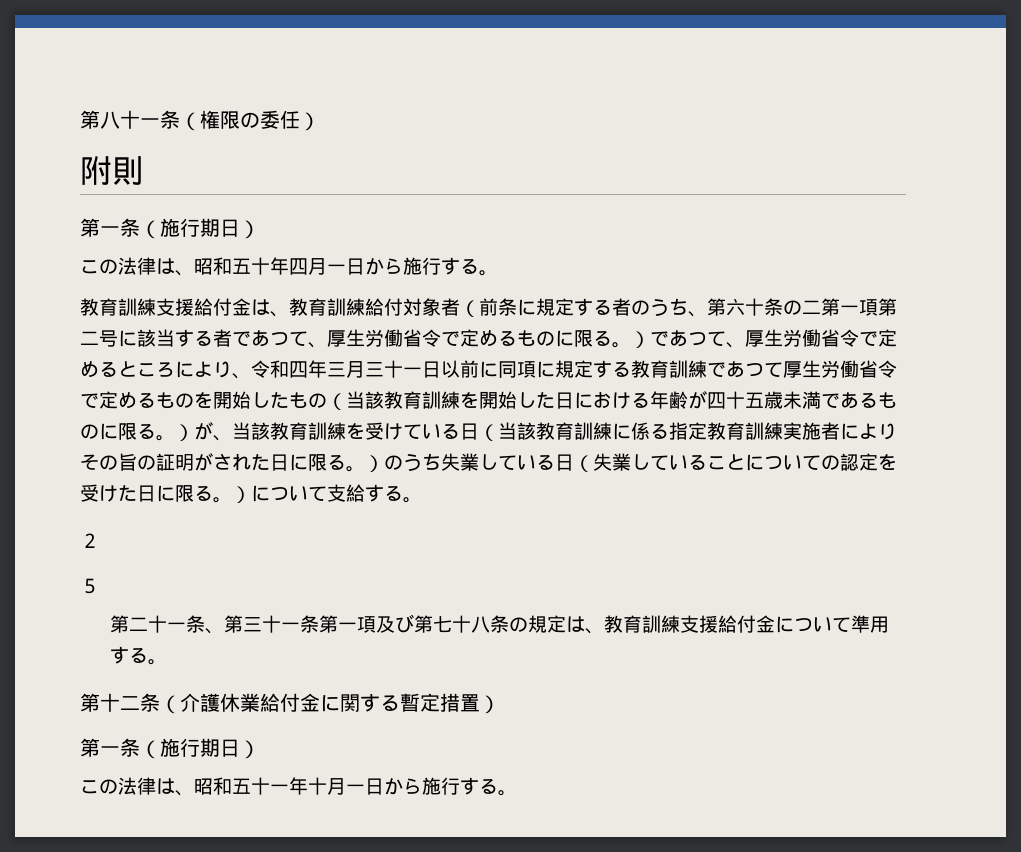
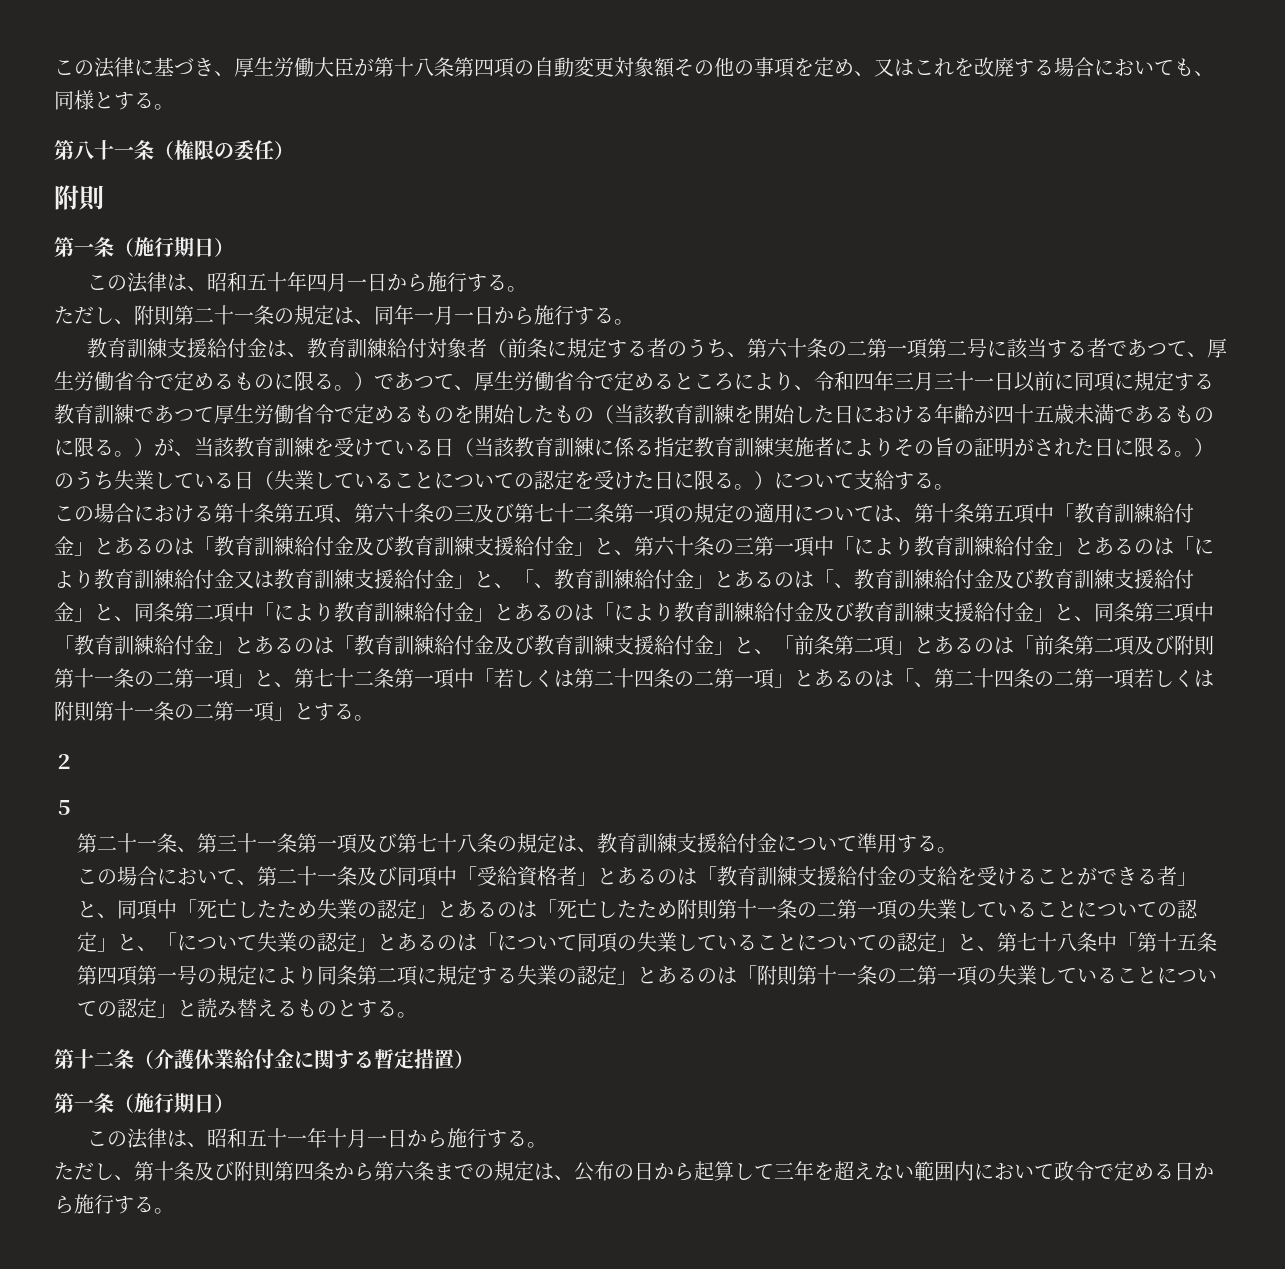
(80, 119) none -> [54,57,1214,78] [54,90,174,110] この法律に基づき、厚生労働大臣が第十八条第四項の自動変更対象額その他の事項を定め、又はこれを改廃する場合においても、同様とする。 //
(498, 273) none -> [54,305,634,326] // ただし、附則第二十一条の規定は、同年一月一日から施行する。
(422, 500) none -> [54,503,1194,524] [54,536,1214,557] [54,569,1194,589] [54,602,1214,623] [54,635,1214,656] [54,668,1214,689] [54,701,374,722] // この場合における第十条第五項、第六十条の三及び第七十二条第一項の規定の適用については、第十条第五項中「教育訓練給付金」とあるのは「教育訓練給付金及び教育訓練支援給付金」と、第六十条の三第一項中「により教育訓練給付金」とあるのは「により教育訓練給付金又は教育訓練支援給付金」と、「、教育訓練給付金」とあるのは「、教育訓練給付金及び教育訓練支援給付金」と、同条第二項中「により教育訓練給付金」とあるのは「により教育訓練給付金及び教育訓練支援給付金」と、同条第三項中「教育訓練給付金」とあるのは「教育訓練給付金及び教育訓練支援給付金」と、「前条第二項」とあるのは「前条第二項及び附則第十一条の二第一項」と、第七十二条第一項中「若しくは第二十四条の二第一項」とあるのは「、第二十四条の二第一項若しくは附則第十一条の二第一項」とする。
(167, 662) none -> [77,866,1198,887] [77,899,1199,920] [77,932,1218,953] [77,965,1218,986] [77,998,418,1018] // この場合において、第二十一条及び同項中「受給資格者」とあるのは「教育訓練支援給付金の支給を受けることができる者」と、同項中「死亡したため失業の認定」とあるのは「死亡したため附則第十一条の二第一項の失業していることについての認定」と、「について失業の認定」とあるのは「について同項の失業していることについての認定」と、第七十八条中「第十五条第四項第一号の規定により同条第二項に規定する失業の認定」とあるのは「附則第十一条の二第一項の失業していることについての認定」と読み替えるものとする。
(517, 793) none -> [54,1161,1214,1182] [54,1194,174,1214] // ただし、第十条及び附則第四条から第六条までの規定は、公布の日から起算して三年を超えない範囲内において政令で定める日から施行する。

